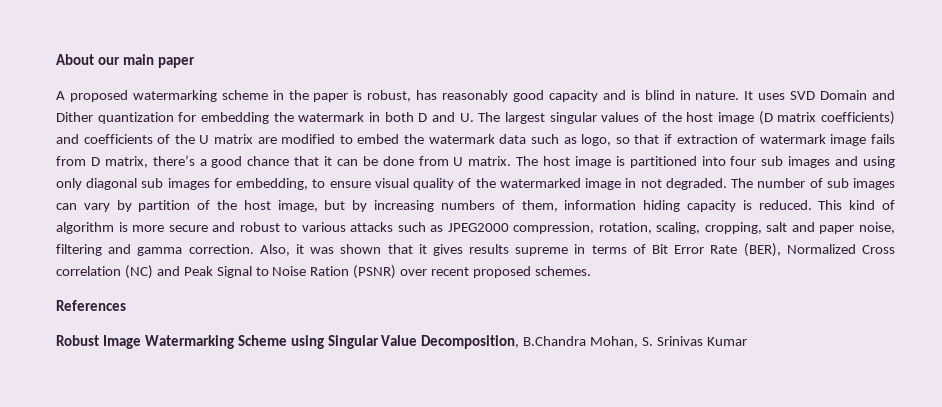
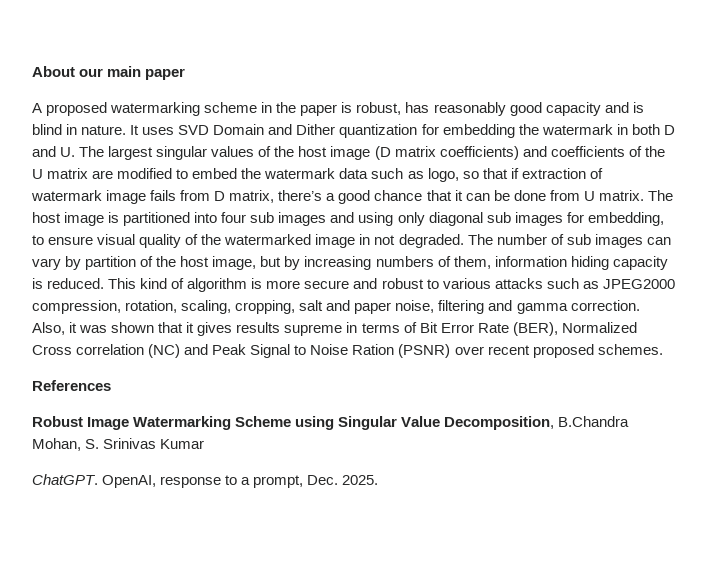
(747, 341) none -> [32,474,379,488] // ChatGPT. OpenAI, response to a prompt, Dec. 2025.

